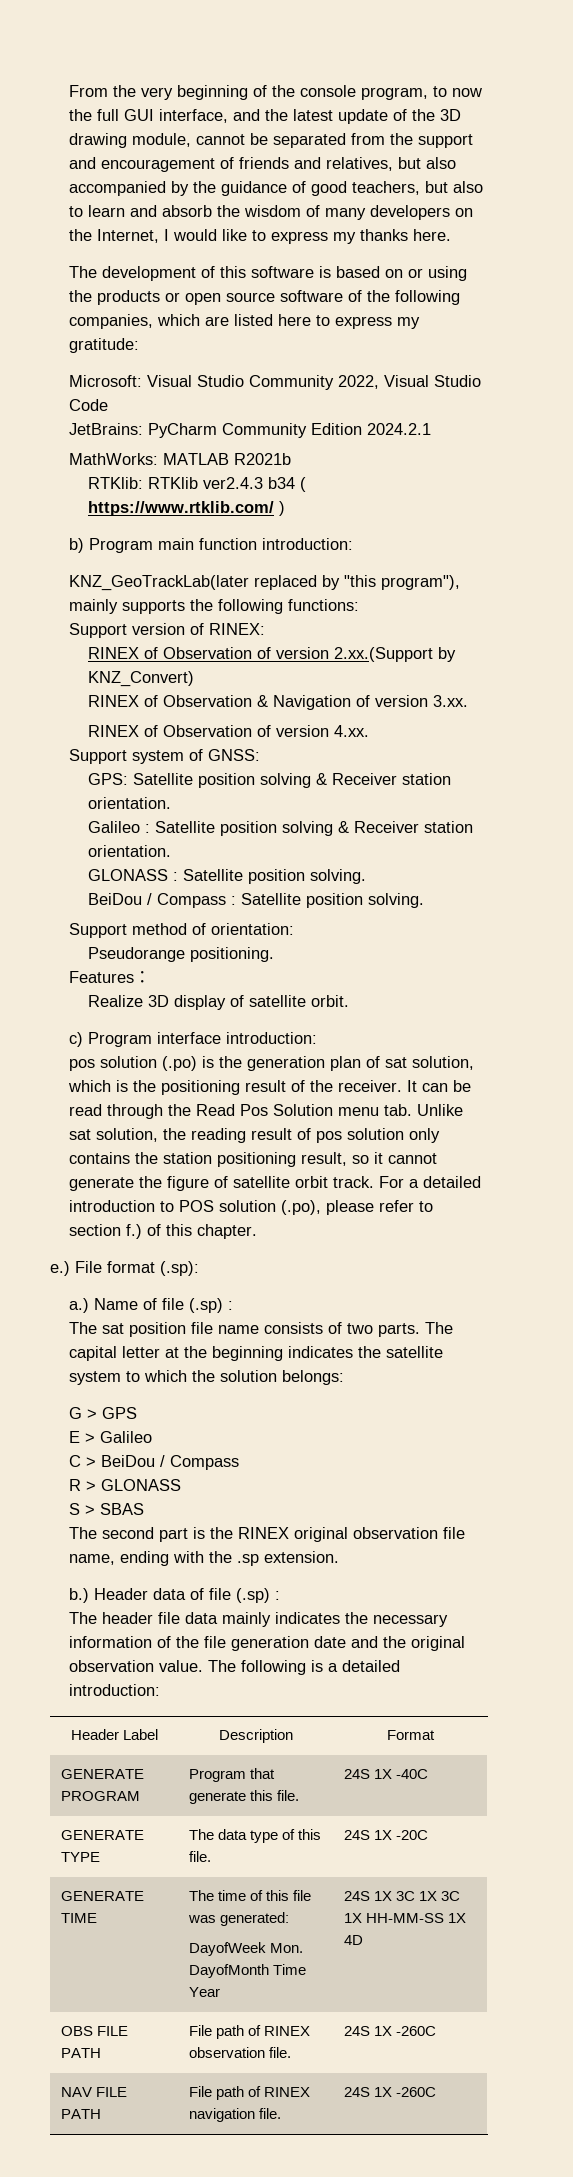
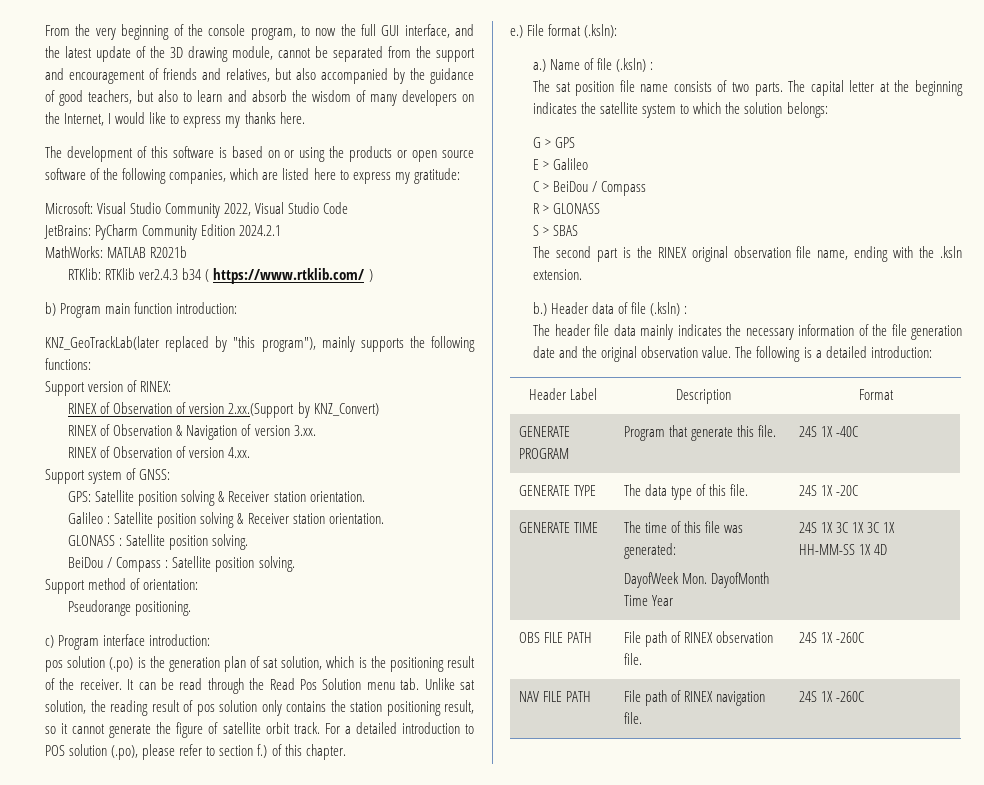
[69,971,152,983] [88,995,350,1010] // Features： // Realize 3D display of satellite orbit. -> (192, 608) none
[160,1261,199,1276] (.sp): -> [584,24,618,38] (.ksln):
[189,1298,224,1313] (.sp) -> [616,58,647,72] (.ksln)
[237,1554,260,1566] .sp -> [940,246,963,258] .ksln
[236,1588,271,1603] (.sp) -> [650,302,681,316] (.ksln)

